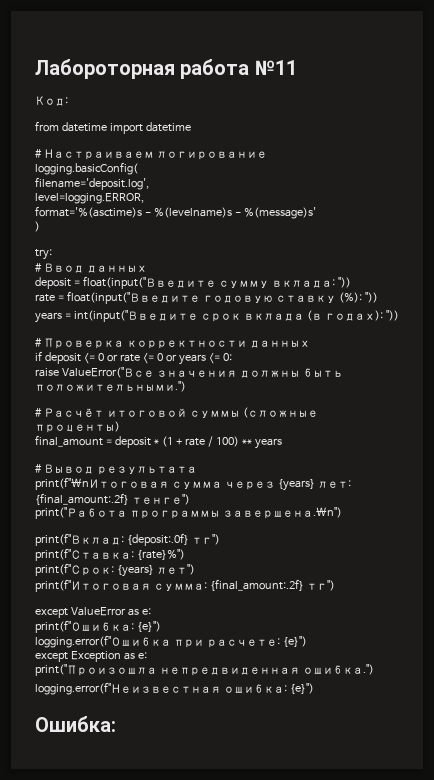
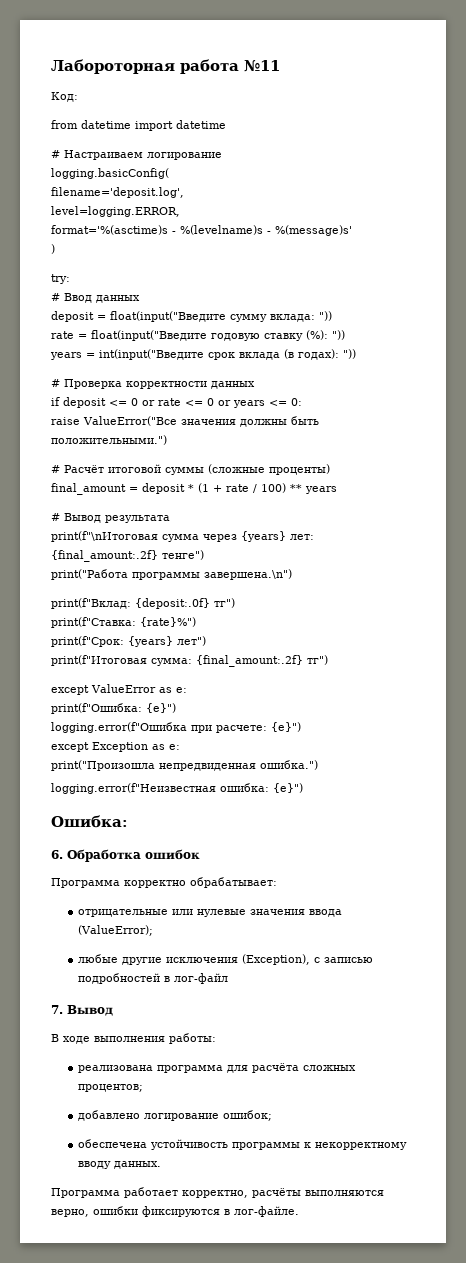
(116, 724) none -> [51,849,200,862] [51,877,277,888] [78,909,343,917] [78,925,154,936] [78,954,374,965] [78,973,229,984] [51,1005,113,1016] [51,1033,216,1044] [78,1063,357,1073] [78,1084,144,1092] [78,1110,273,1121] [78,1139,408,1150] [78,1161,162,1169] [51,1187,384,1198] [51,1206,299,1217] // 6. Обработка ошибок // Программа корректно обрабатывает: // отрицательные или нулевые значения ввода (ValueError); // любые другие исключения (Exception), с записью подробностей в лог-файл // 7. Вывод // В ходе выполнения работы: // реализована программа для расчёта сложных процентов; // добавлено логирование ошибок; // обеспечена устойчивость программы к некорректному вводу данных. // Программа работает корректно, расчёты выполняются верно, ошибки фиксируются в лог-файле.

